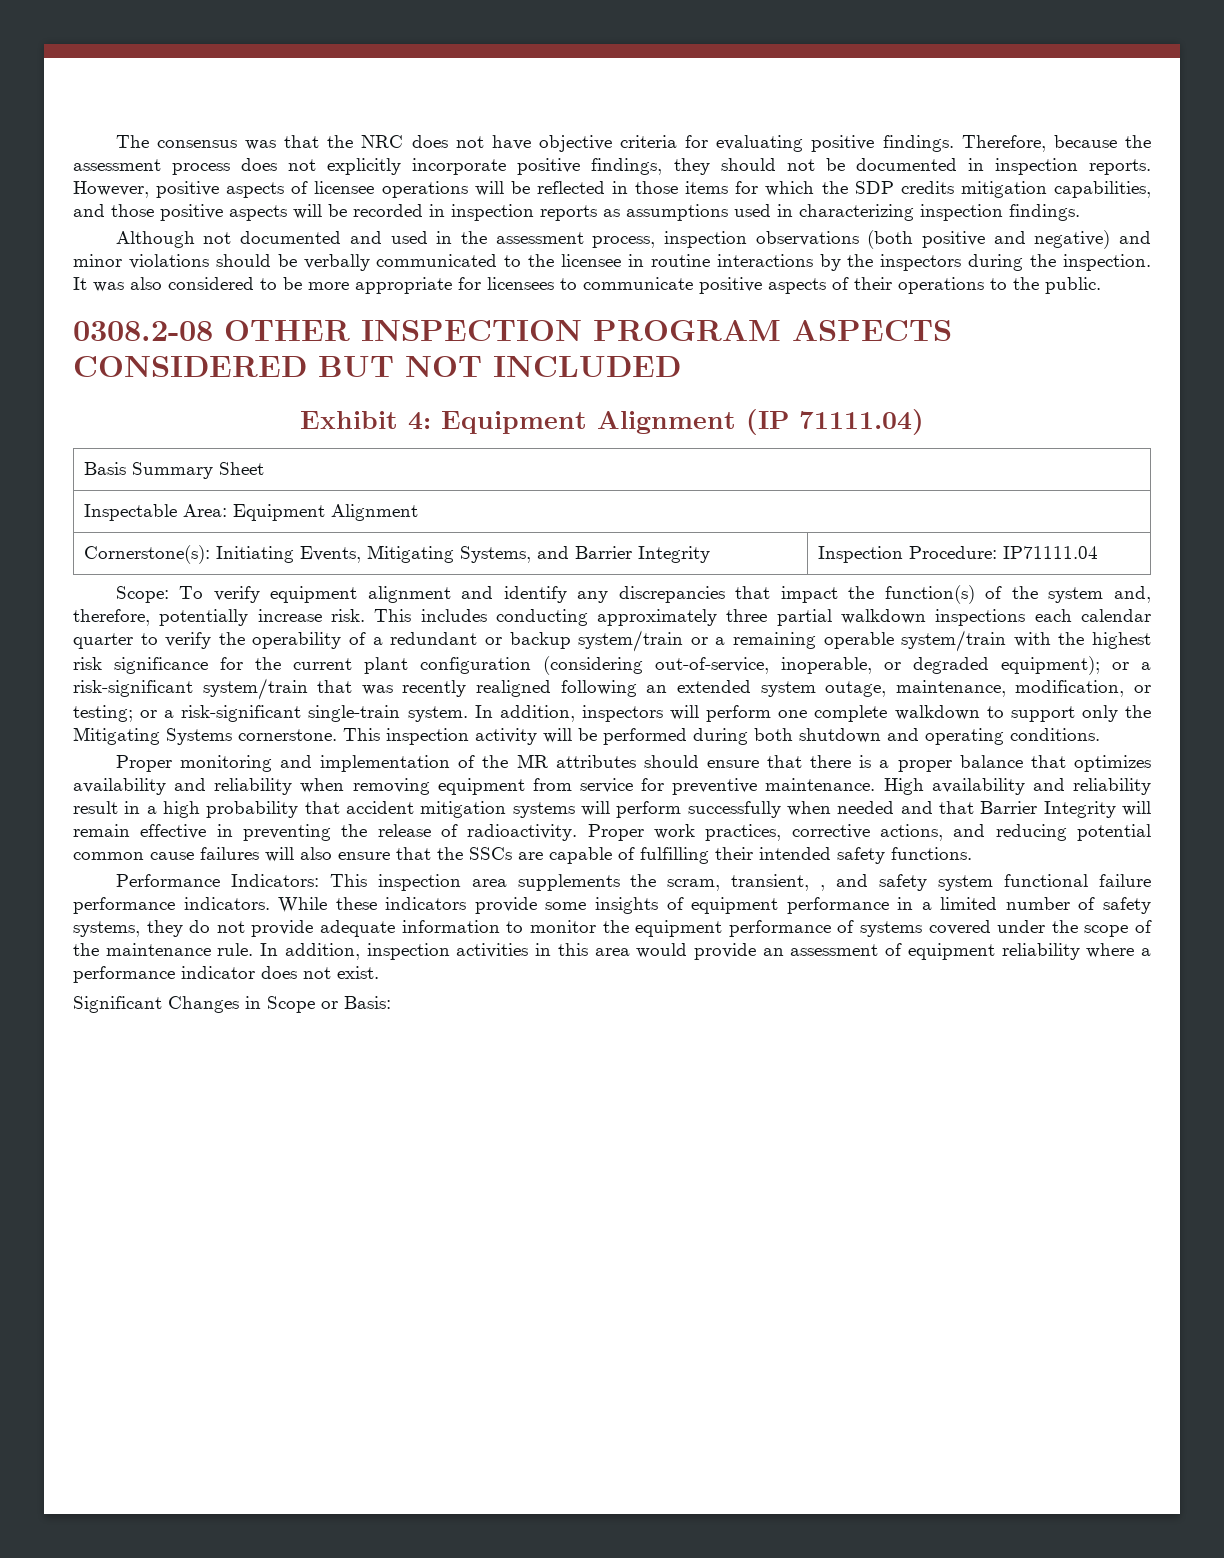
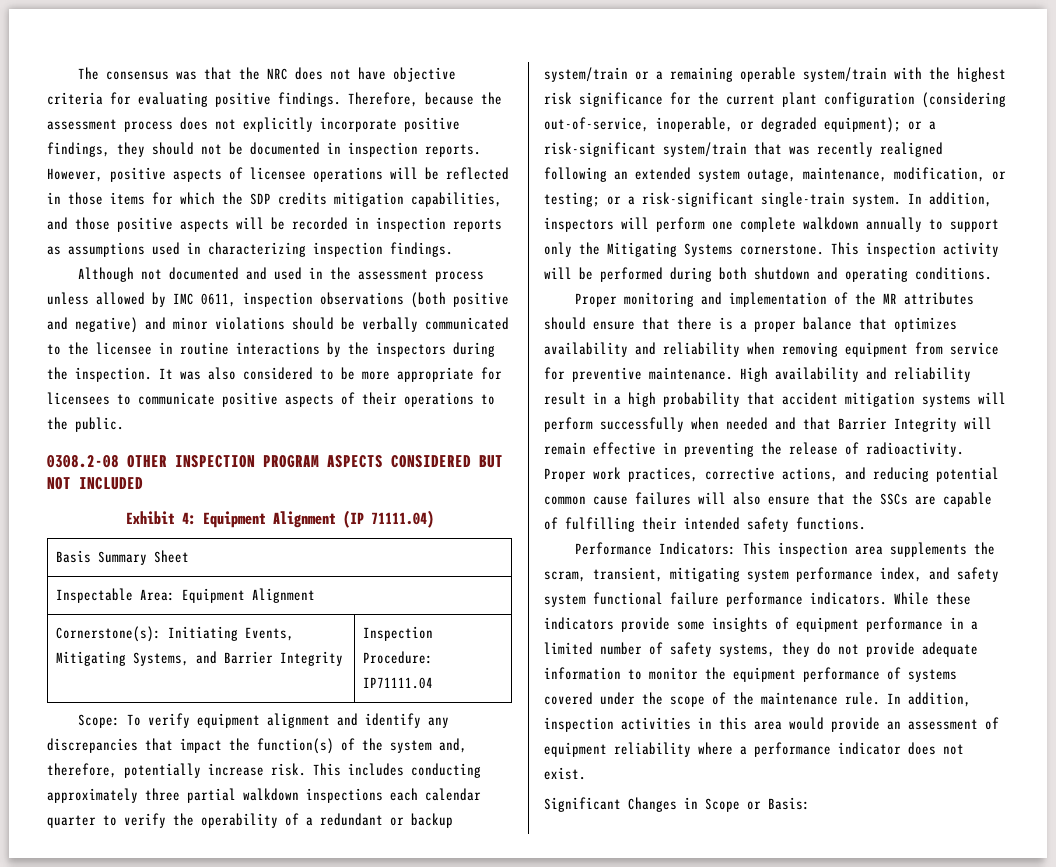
[592,236,656,248] process, -> [434,271,484,282] [47,292,236,307] process unless allowed by IMC 0611,
(980, 712) none -> [866,217,922,232] annually
[820,885,826,891] , -> [670,567,922,582] mitigating system performance index,

